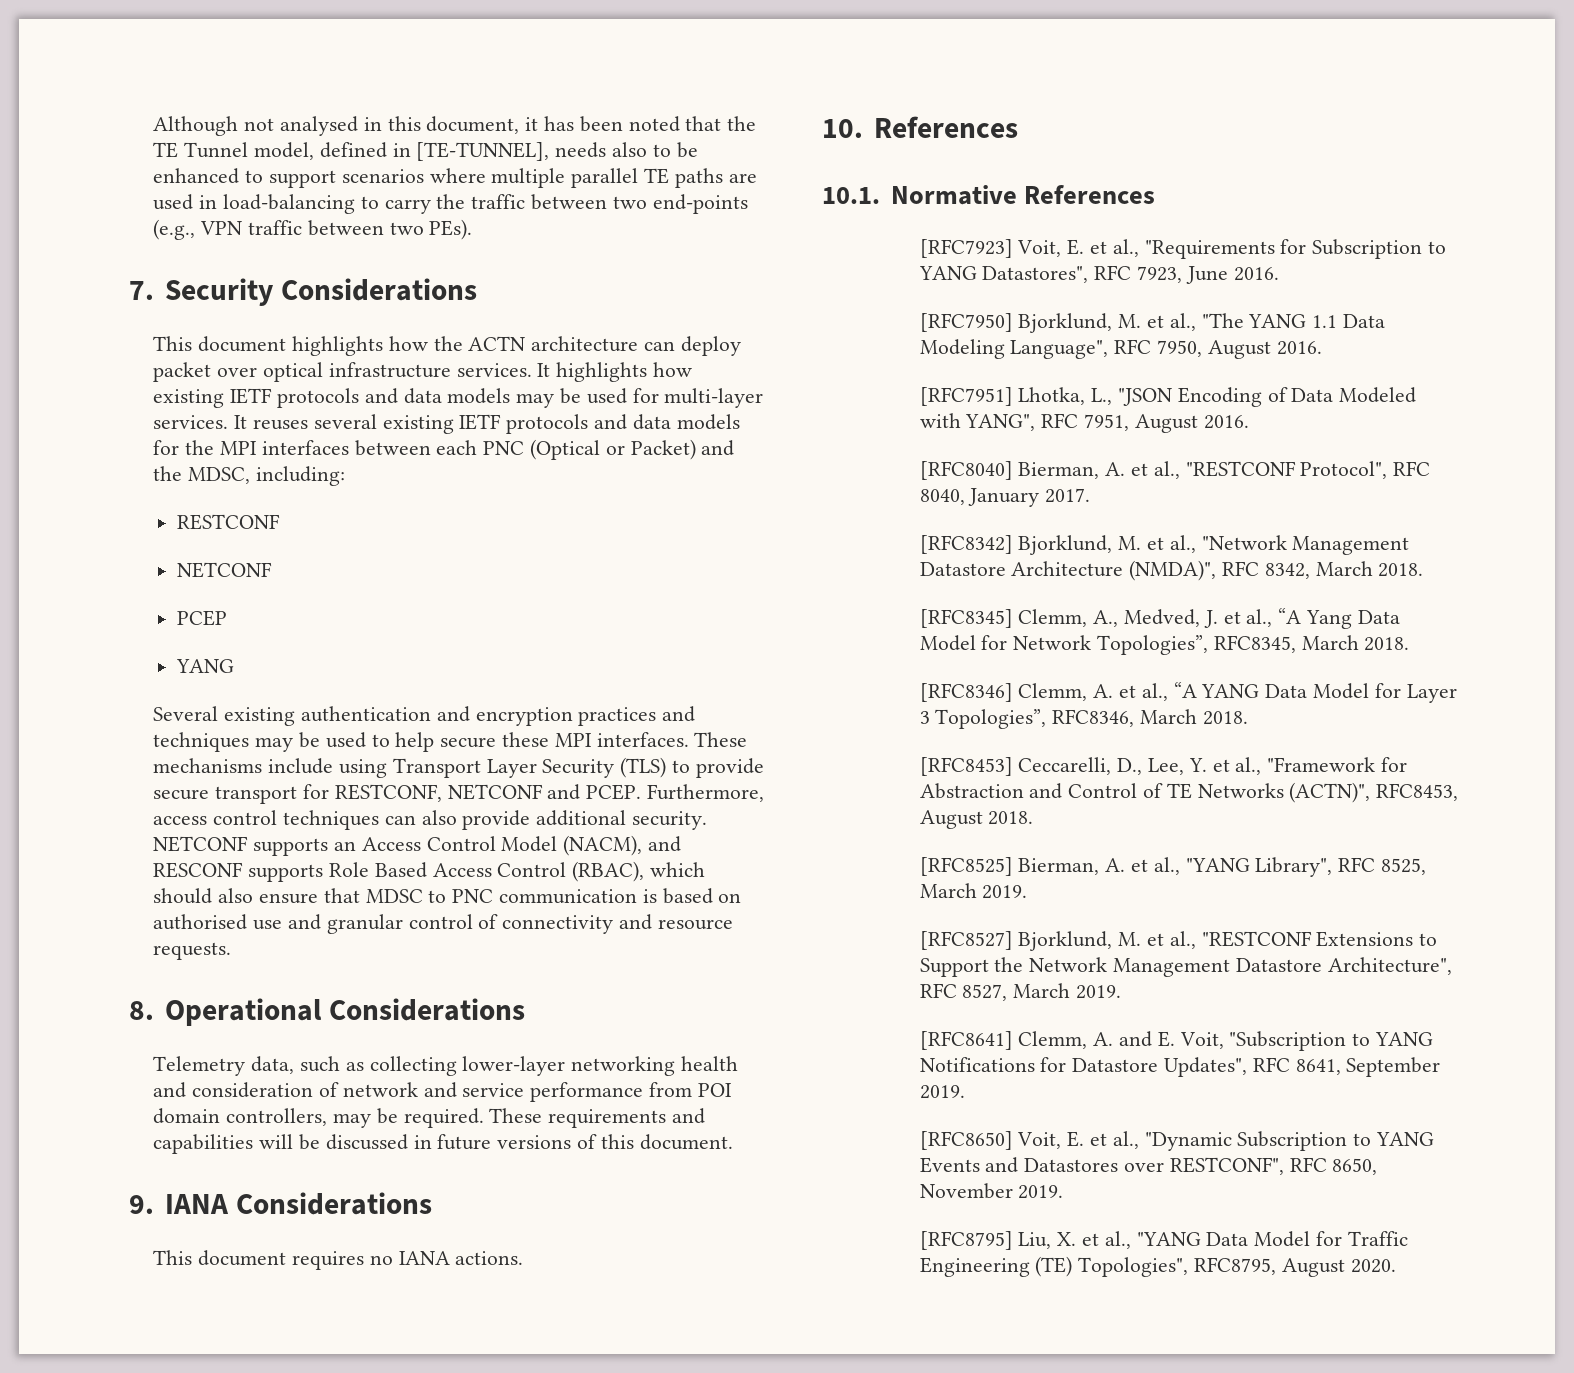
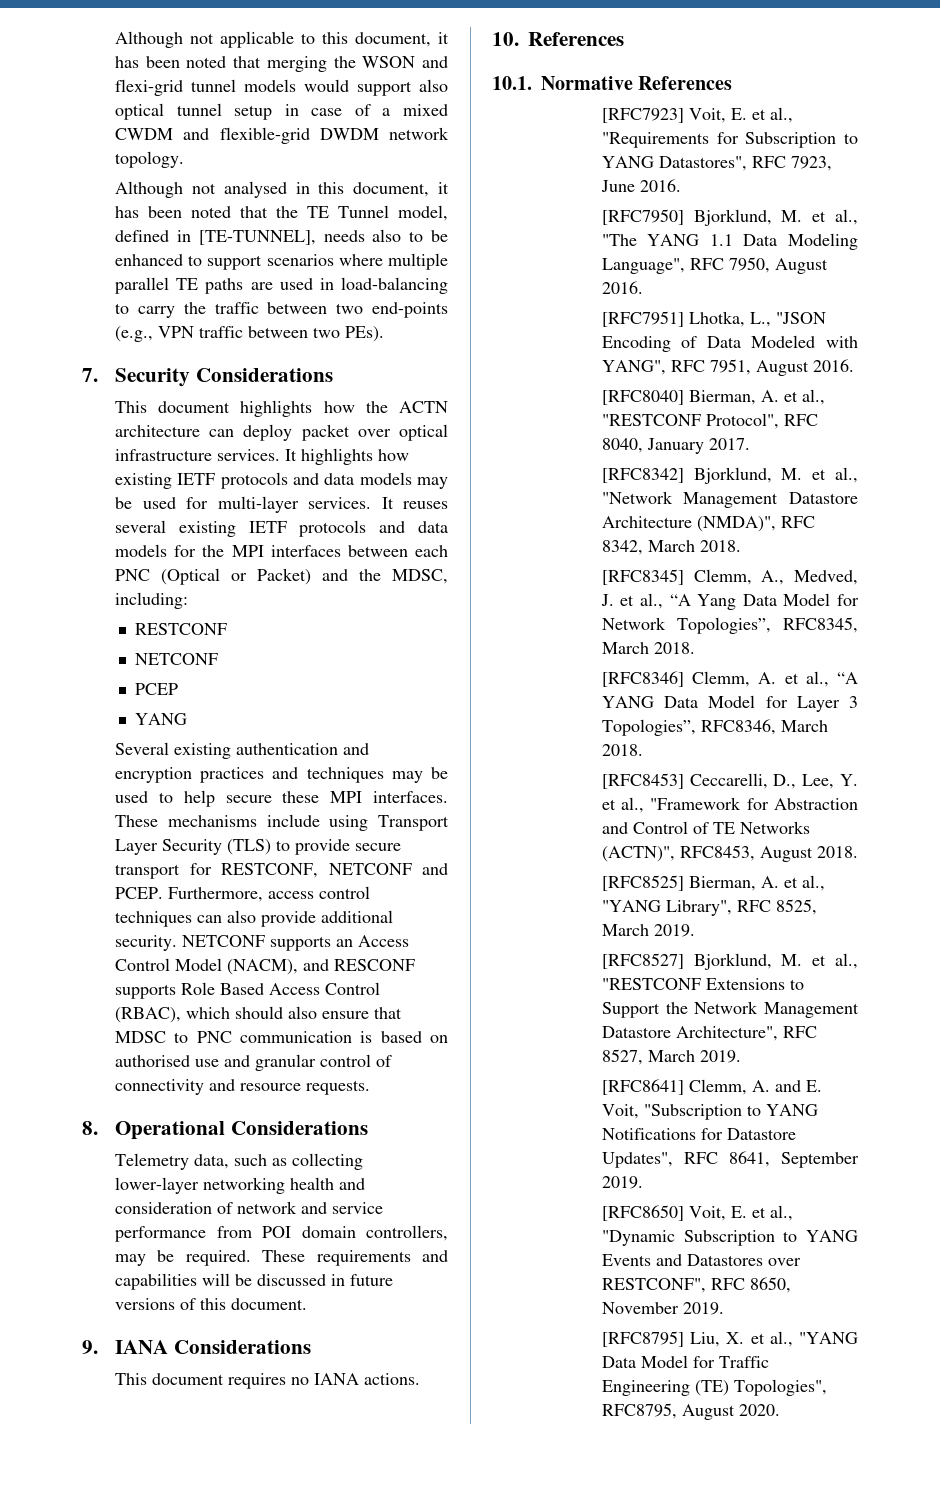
[153,116,275,136] Although not -> [114,31,449,48] [114,56,448,72] [114,79,448,96] [114,103,448,120] [114,127,449,144] [114,151,184,168] [114,181,216,198] Although not applicable to this document, it has been noted that merging the WSON and flexi-grid tunnel models would support also optical tunnel setup in case of a mixed CWDM and flexible-grid DWDM network topology. // Although not

